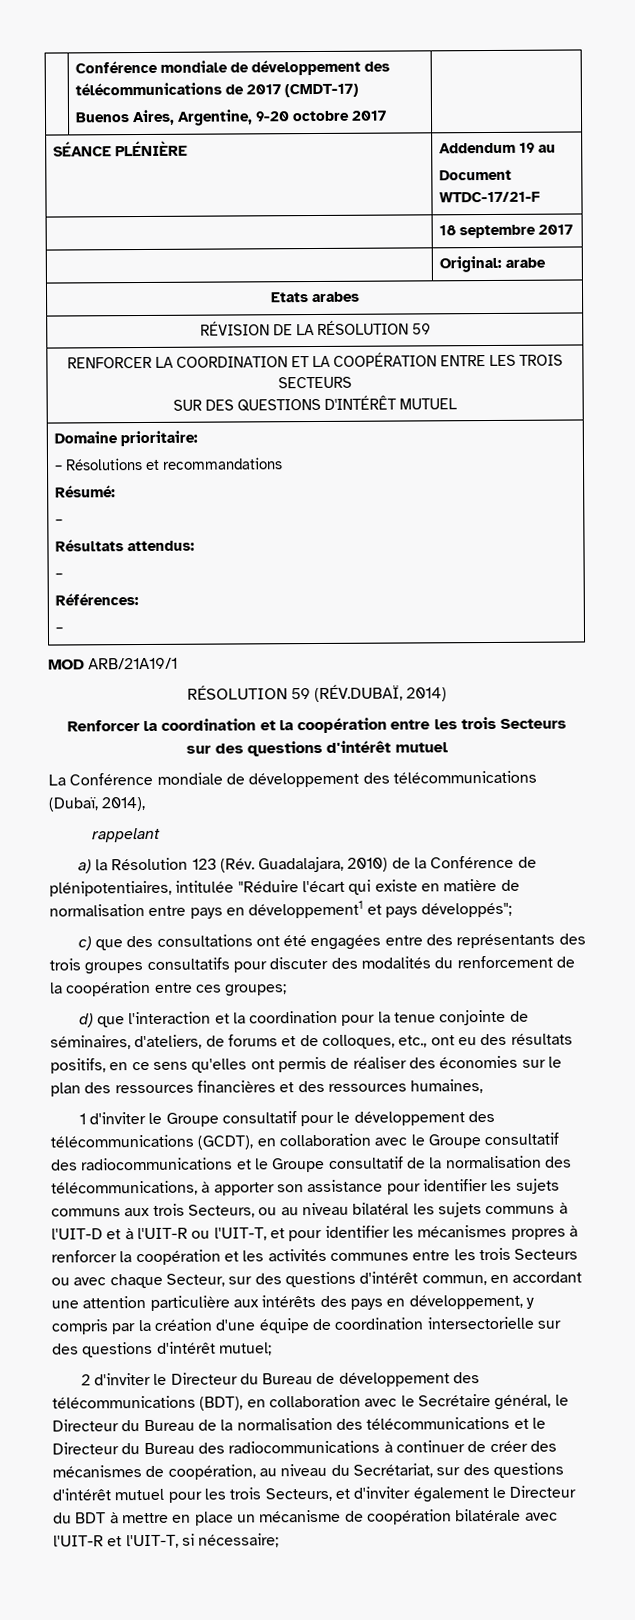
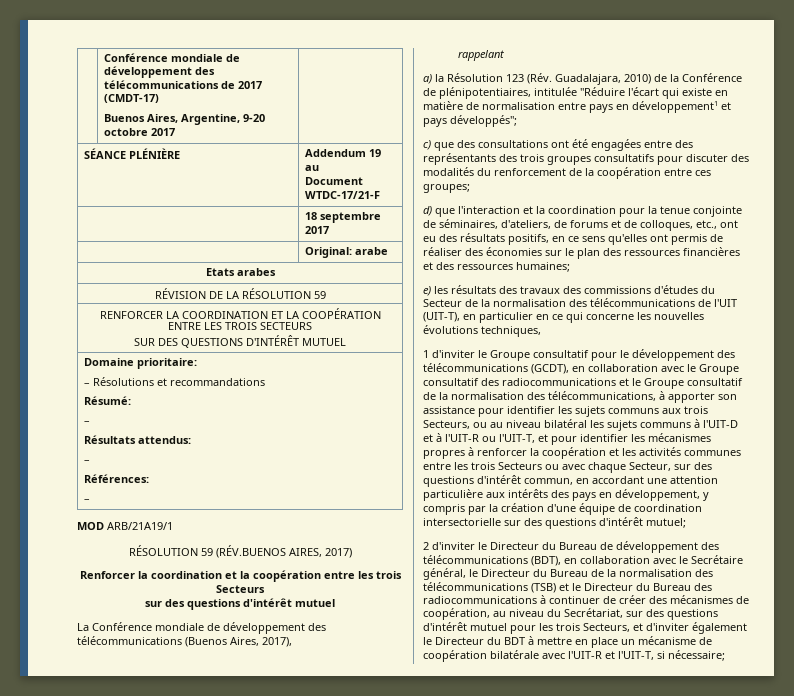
[314,684,448,703] (RÉV.DUBAÏ, 2014) -> [215,545,352,558] (RÉV.BUENOS AIRES, 2017)
[48,796,147,812] (Dubaï, 2014), -> [185,637,292,647] (Buenos Aires, 2017),
[410,1079,484,1094] humaines, -> [516,262,570,272] [423,285,715,296] [423,298,737,307] [423,312,704,323] [423,325,541,337] humaines; // e) les résultats des travaux des commissions d'études du Secteur de la normalisation des télécommunications de l'UIT (UIT-T), en particulier en ce qui concerne les nouvelles évolutions techniques,
(511, 1423) none -> [531,583,556,593] (TSB)

